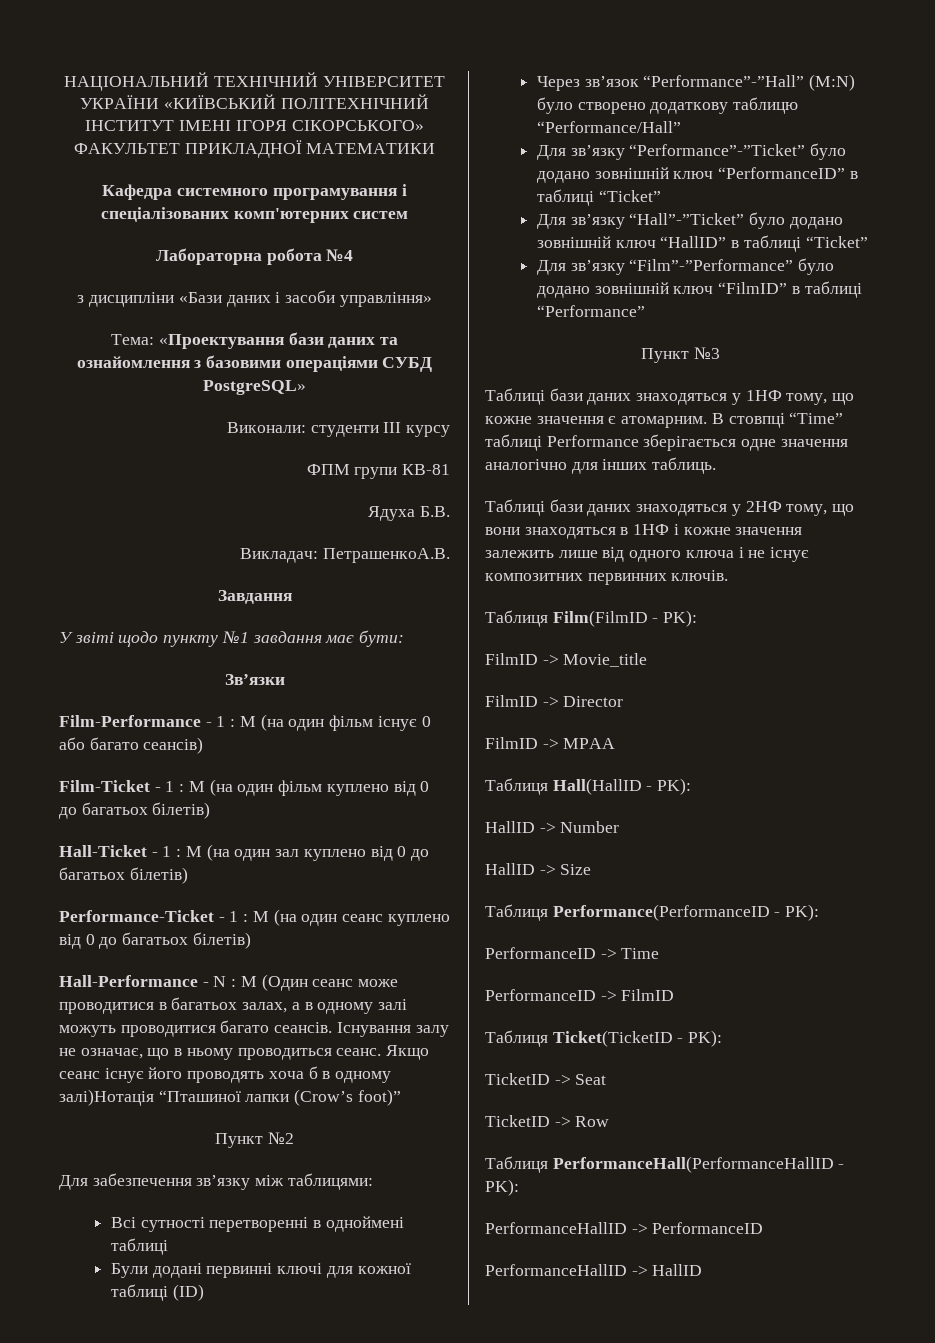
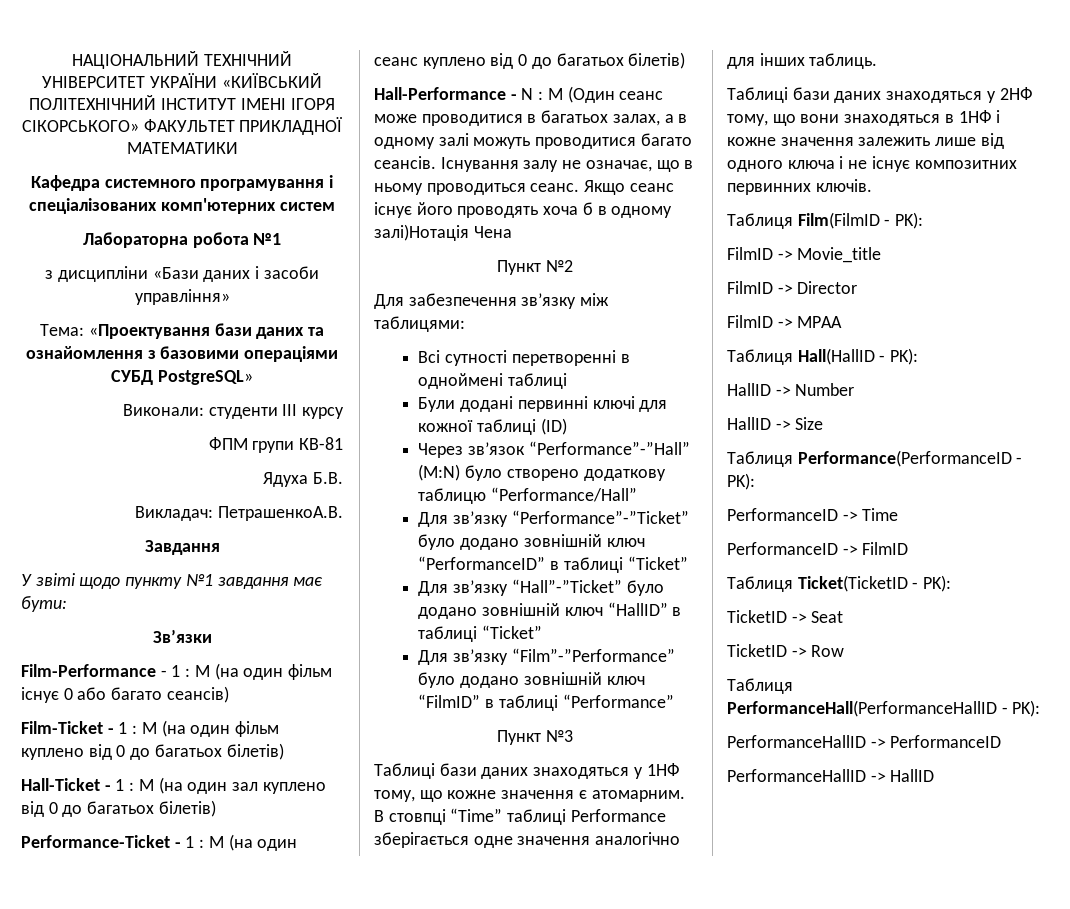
[326,249,354,261] №4 -> [253,233,282,245] №1
[158,1089,401,1106] “Пташиної лапки (Crow’s foot)” -> [473,226,512,238] Чена

